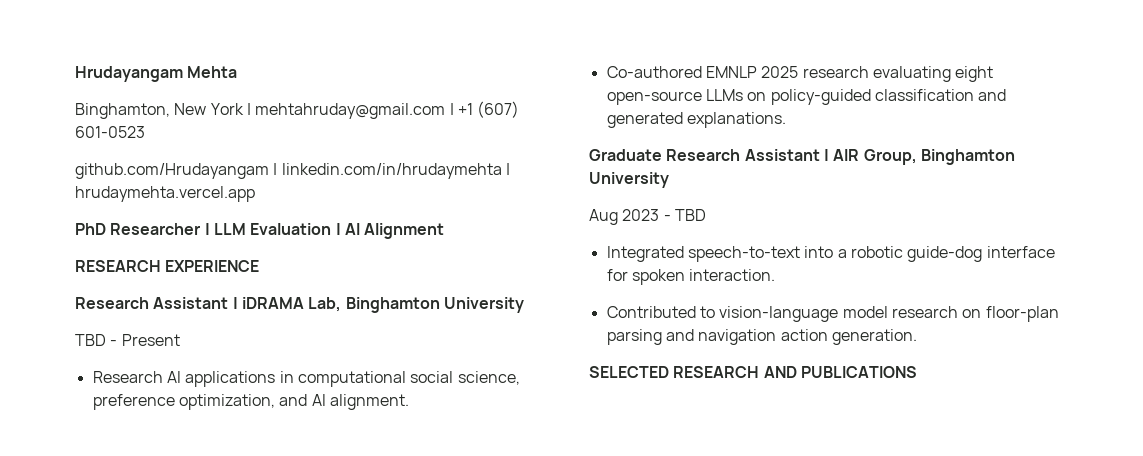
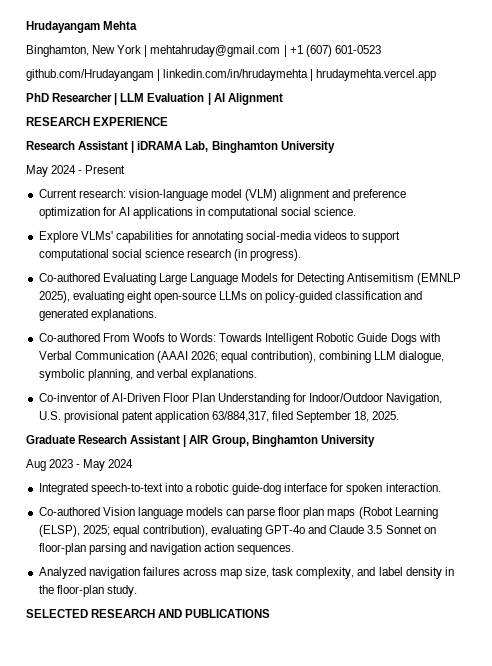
[75,334,106,346] TBD -> [26,165,77,177] May 2024
[92,371,163,383] Research -> [38,189,407,201] [38,207,116,219] Current research: vision-language model (VLM) alignment and preference optimization for
[457,371,520,385] [92,394,409,410] [606,66,869,78] science, preference optimization, and AI alignment. // Co-authored EMNLP 2025 research -> [314,207,357,216] [38,231,401,243] [38,249,302,261] [38,273,462,285] [38,291,70,303] science. // Explore VLMs' capabilities for annotating social-media videos to support computational social science research (in progress). // Co-authored Evaluating Large Language Models for Detecting Antisemitism (EMNLP 2025),
(786, 120) none -> [38,333,440,345] [38,351,445,363] [38,369,258,381] [38,393,443,405] [38,411,400,423] // Co-authored From Woofs to Words: Towards Intelligent Robotic Guide Dogs with Verbal Communication (AAAI 2026; equal contribution), combining LLM dialogue, symbolic planning, and verbal explanations. // Co-inventor of AI-Driven Floor Plan Understanding for Indoor/Outdoor Navigation, U.S. provisional patent application 63/884,317, filed September 18, 2025.
[674,209,706,221] TBD -> [83,459,134,471] May 2024
[606,306,958,322] Contributed to vision-language model research -> [38,507,438,519] [38,525,422,537] Co-authored Vision language models can parse floor plan maps (Robot Learning (ELSP), 2025; equal contribution), evaluating GPT-4o and Claude 3.5 Sonnet
[831,329,917,345] generation. -> [237,545,295,555] [38,567,454,579] [38,585,137,597] sequences. // Analyzed navigation failures across map size, task complexity, and label density in the floor-plan study.

